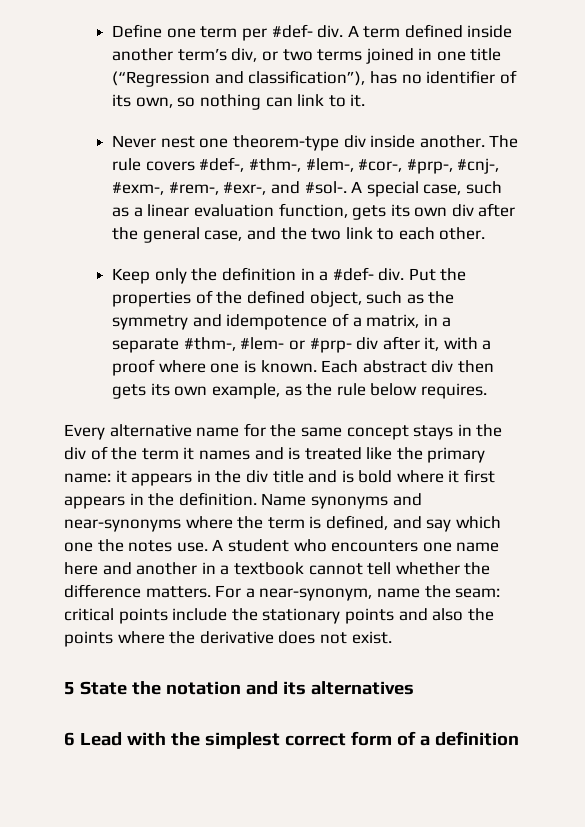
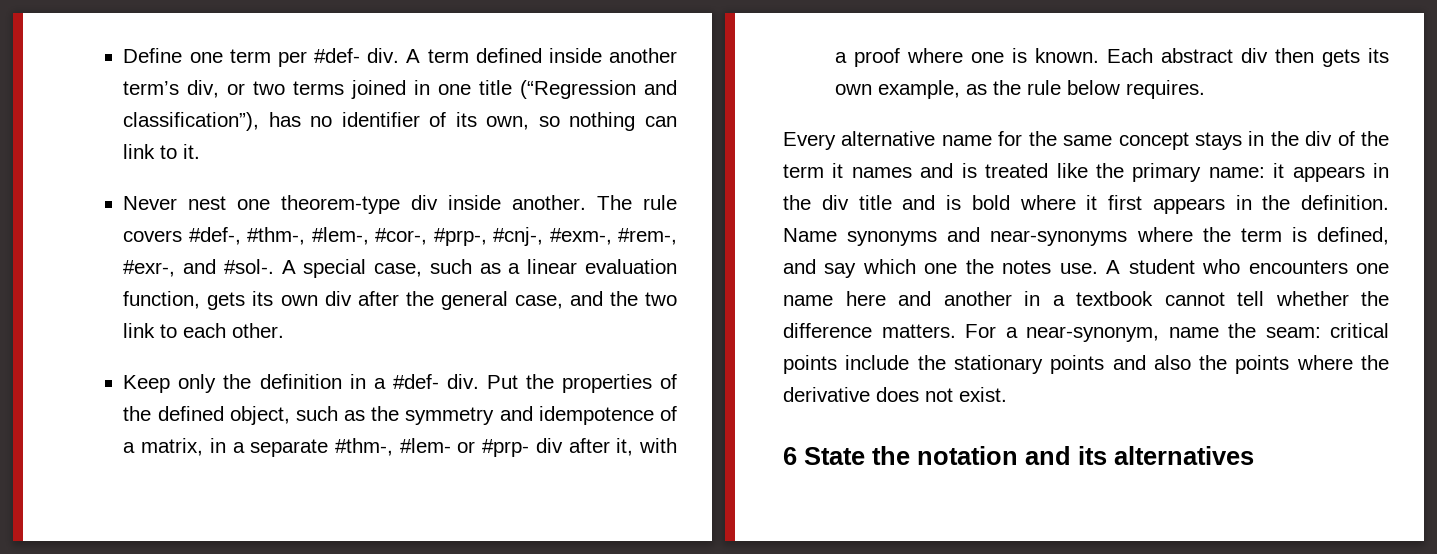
[64,682,75,695] 5 -> [783,447,797,465] 6
[64,731,519,749] // 6 Lead with the simplest correct form of a definition -> (1254, 455) none

